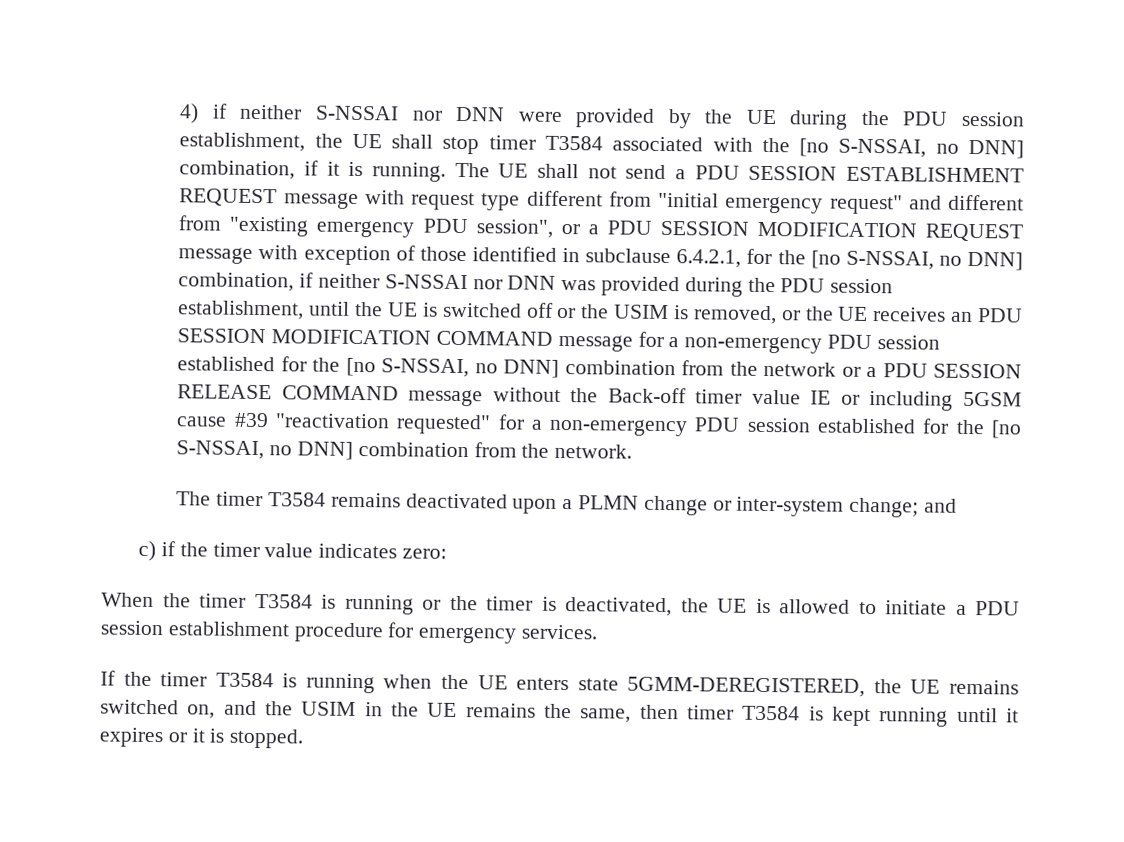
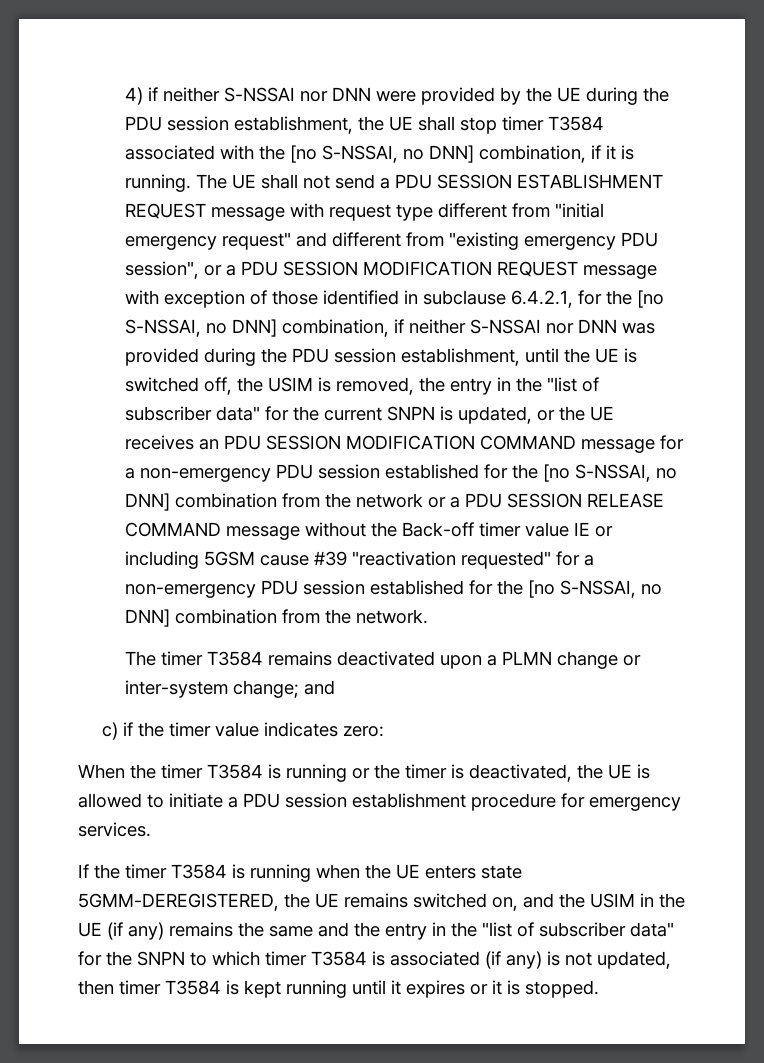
[526,302,577,319] off or -> [204,377,233,395] off,
(777, 315) none -> [419,377,600,395] [125,406,533,424] the entry in the "list of subscriber data" for the current SNPN is updated,
[465,703,632,723] remains the same, -> [107,922,674,940] [78,951,671,969] (if any) remains the same and the entry in the "list of subscriber data" for the SNPN to which timer T3584 is associated (if any) is not updated,

